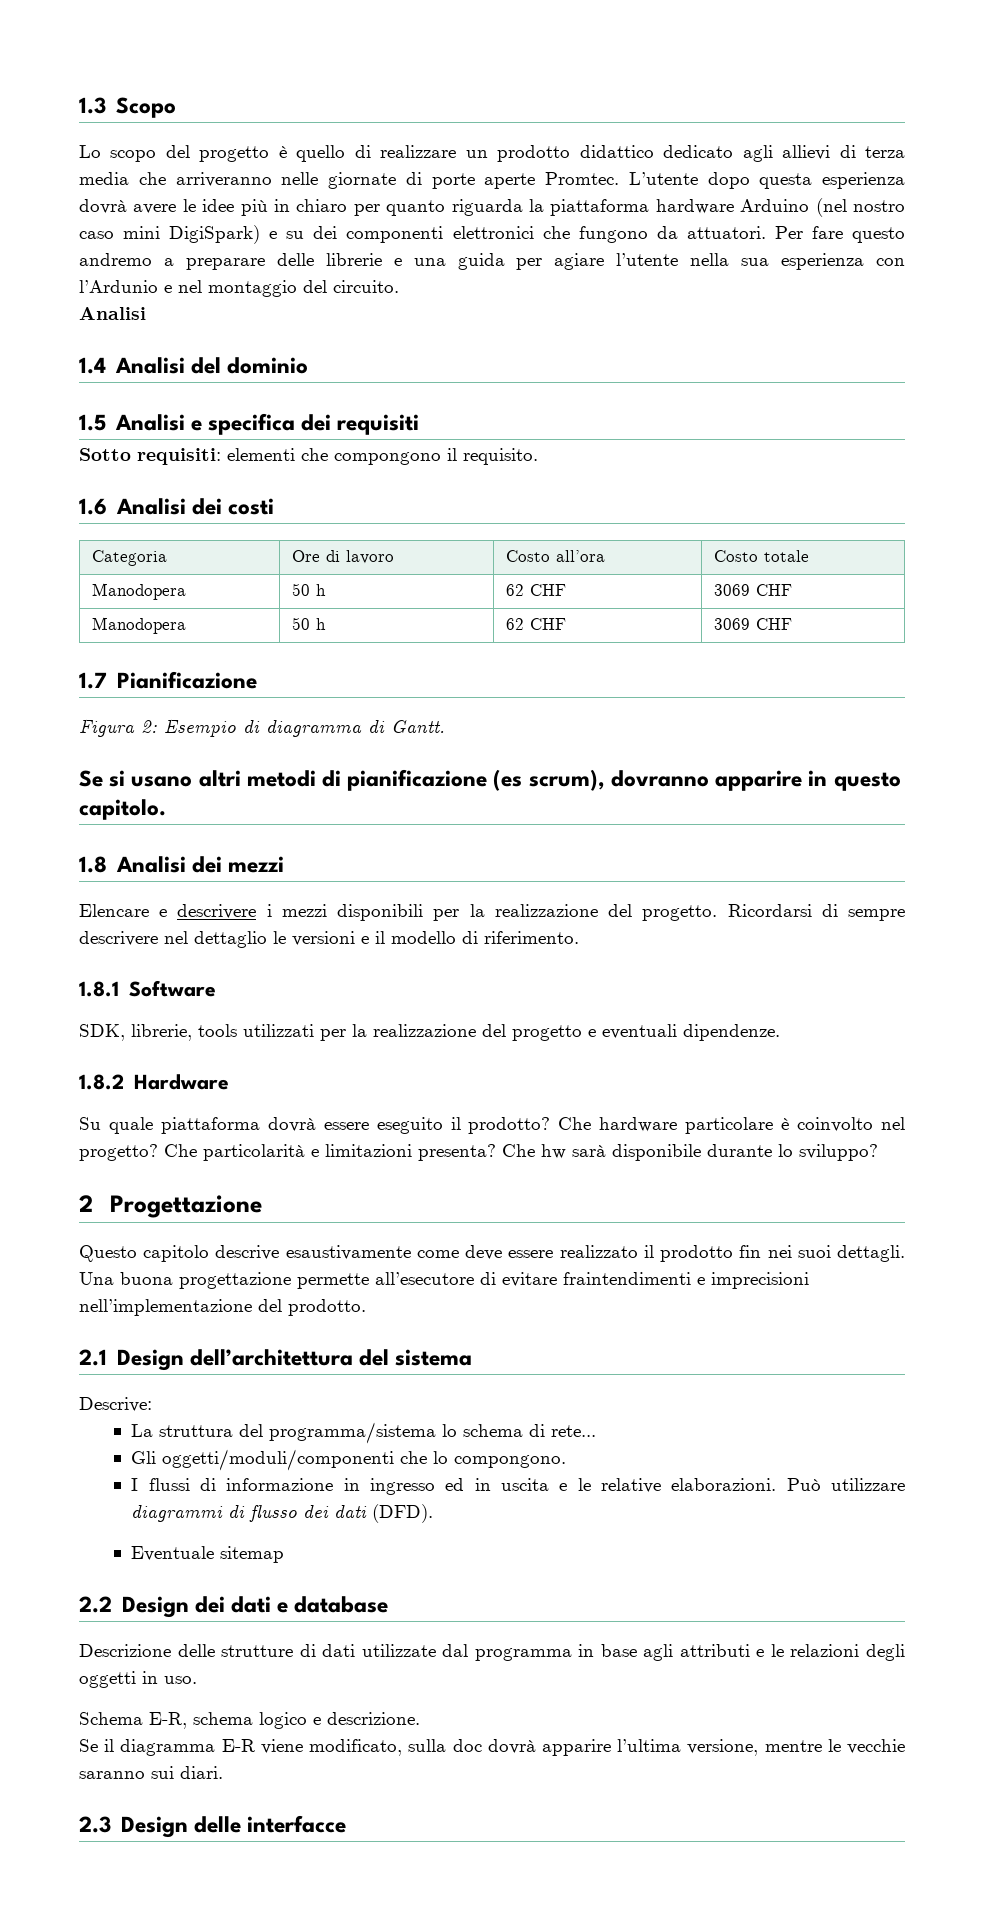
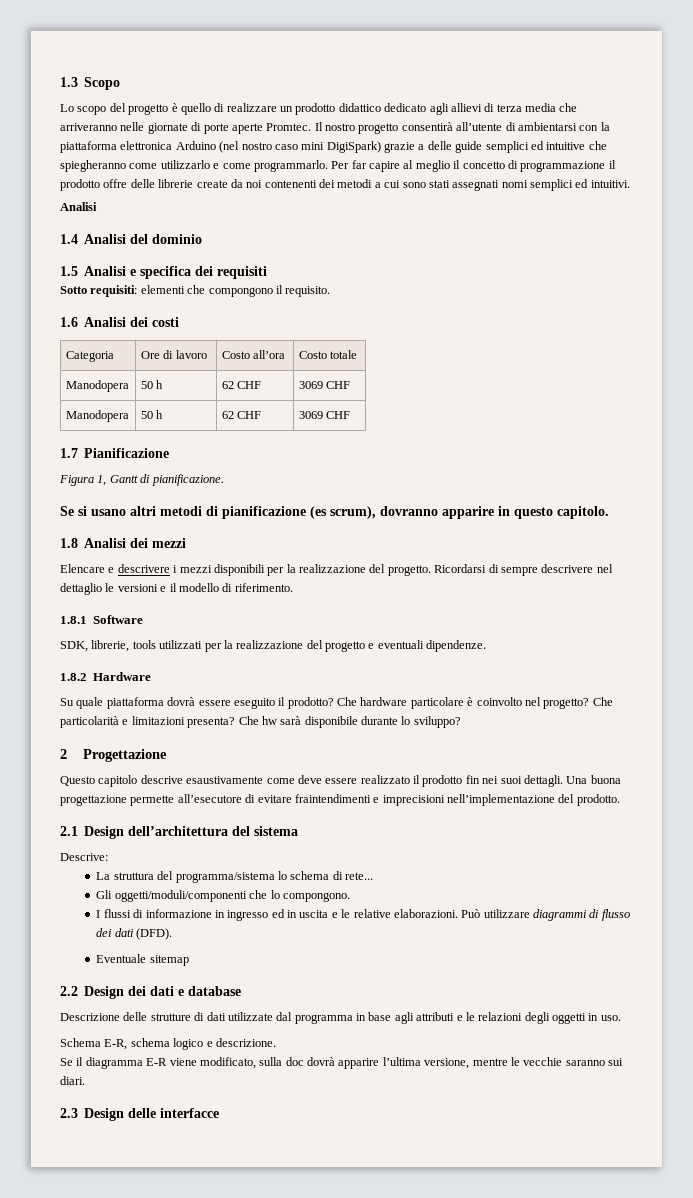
[628,172,905,189] [79,199,523,216] L’utente dopo questa esperienza dovrà avere le idee più in chiaro per quanto riguarda -> [314,122,599,134] Il nostro progetto consentirà all’utente di ambientarsi con
[655,199,734,214] hardware -> [120,141,173,150] elettronica
[269,226,905,243] [79,253,906,270] [79,280,399,297] e su dei componenti elettronici che fungono da attuatori. Per fare questo andremo a preparare delle librerie e una guida per agiare l’utente nella sua esperienza con l’Ardunio e nel montaggio del circuito. -> [384,141,607,153] [60,160,616,172] [60,179,630,191] grazie a delle guide semplici ed intuitive che spiegheranno come utilizzarlo e come programmarlo. Per far capire al meglio il concetto di programmazione il prodotto offre delle librerie create da noi contenenti dei metodi a cui sono stati assegnati nomi semplici ed intuitivi.
[141,719,445,737] 2: Esempio di diagramma di Gantt. -> [97,474,224,486] 1, Gantt di pianificazione.

